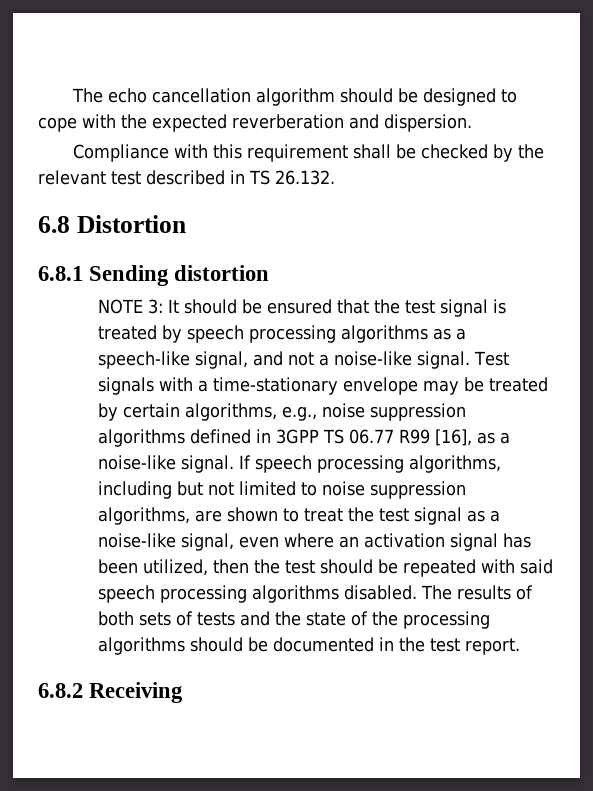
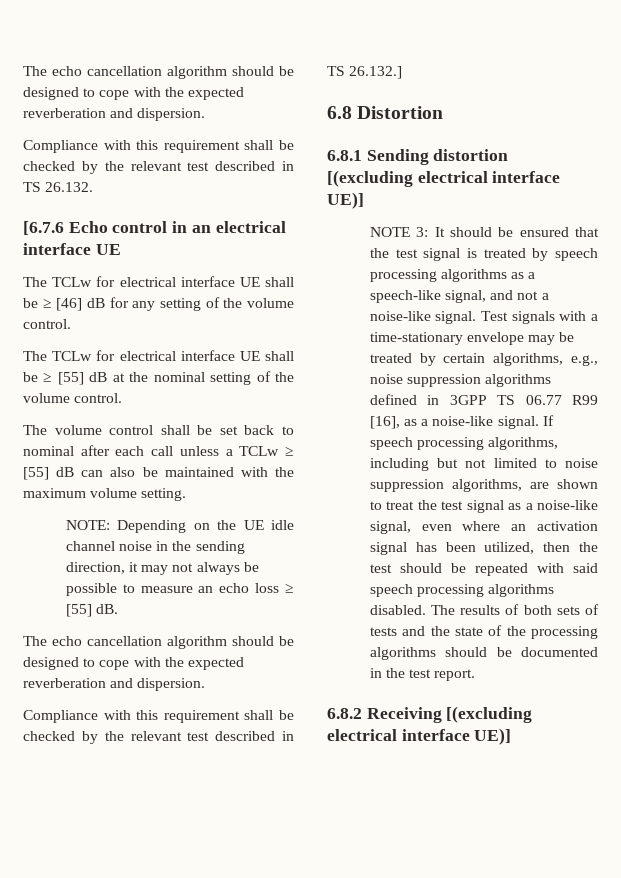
(335, 177) none -> [23,221,286,235] [23,243,121,255] [23,276,294,287] [23,297,294,311] [23,319,71,329] [23,350,294,361] [23,371,294,385] [23,393,123,403] [23,425,294,435] [23,445,294,456] [23,467,294,480] [23,488,187,501] [65,520,294,533] [65,541,245,554] [65,562,259,575] [65,583,294,596] [65,604,119,617] [23,636,294,649] [23,657,244,670] [23,678,206,691] [23,710,294,723] [23,731,294,744] [327,66,403,79] // [6.7.6 Echo control in an electrical interface UE // The TCLw for electrical interface UE shall be ≥ [46] dB for any setting of the volume control. // The TCLw for electrical interface UE shall be ≥ [55] dB at the nominal setting of the volume control. // The volume control shall be set back to nominal after each call unless a TCLw ≥ [55] dB can also be maintained with the maximum volume setting. // NOTE: Depending on the UE idle channel noise in the sending direction, it may not always be possible to measure an echo loss ≥ [55] dB. // The echo cancellation algorithm should be designed to cope with the expected reverberation and dispersion. // Compliance with this requirement shall be checked by the relevant test described in TS 26.132.]
(270, 273) none -> [327,170,561,187] [327,192,364,209] [(excluding electrical interface UE)]
(184, 692) none -> [446,706,533,723] [327,728,512,745] [(excluding electrical interface UE)]

